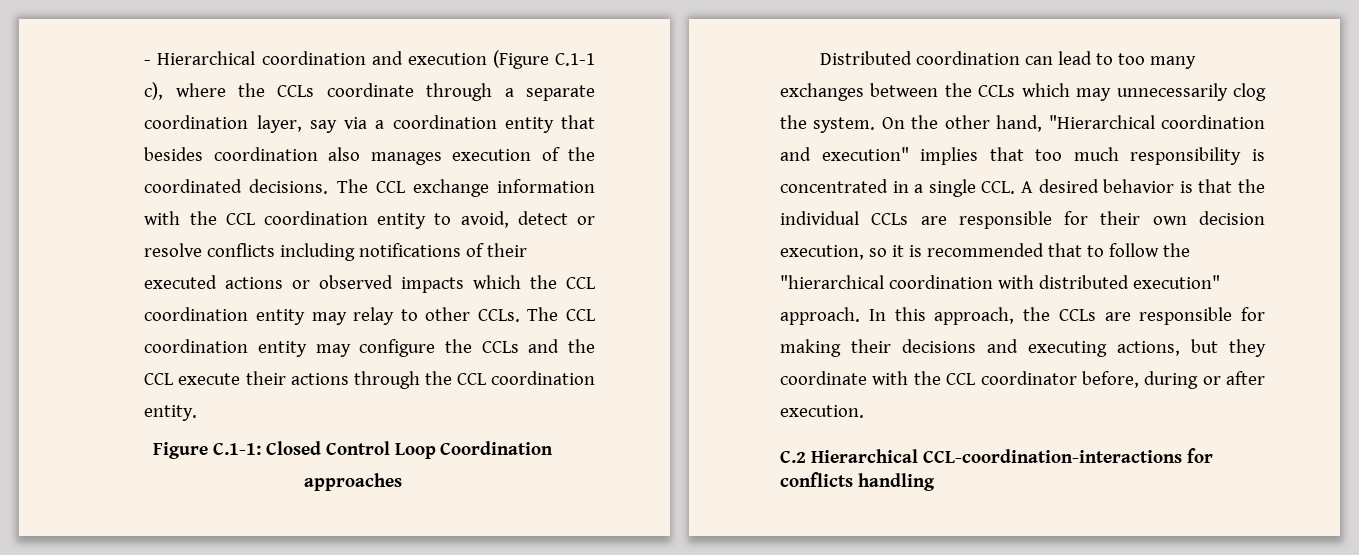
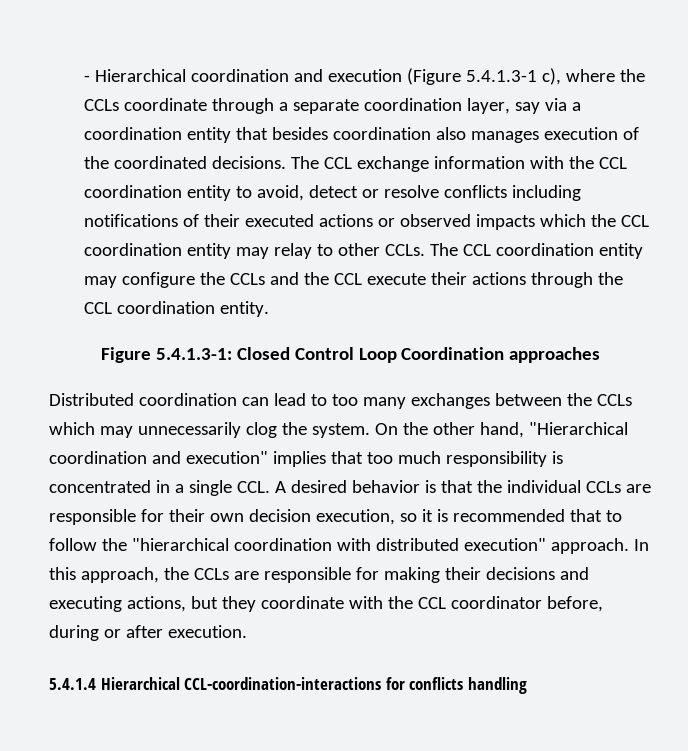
[554,53,595,66] C.1-1 -> [465,70,537,82] 5.4.1.3-1
[212,442,261,455] C.1-1: -> [155,348,232,360] 5.4.1.3-1:
[780,450,806,463] C.2 -> [49,678,96,690] 5.4.1.4

